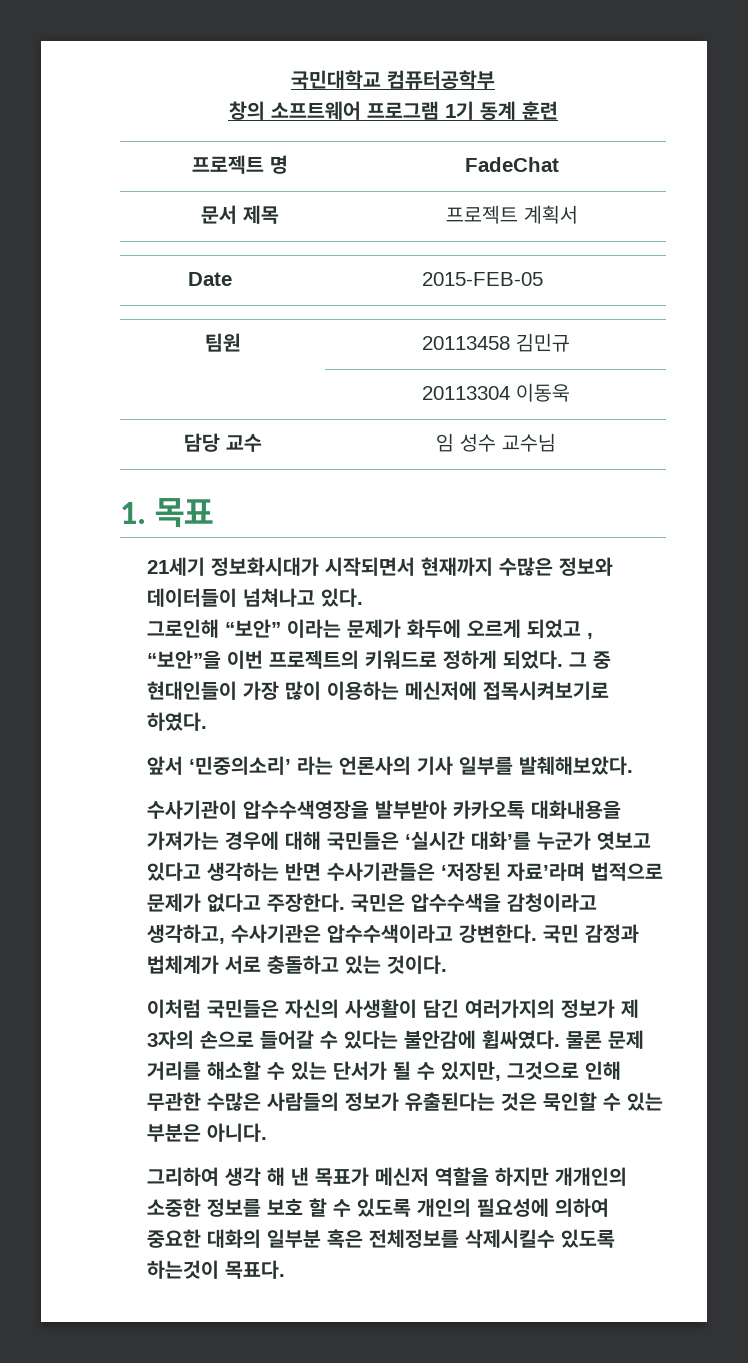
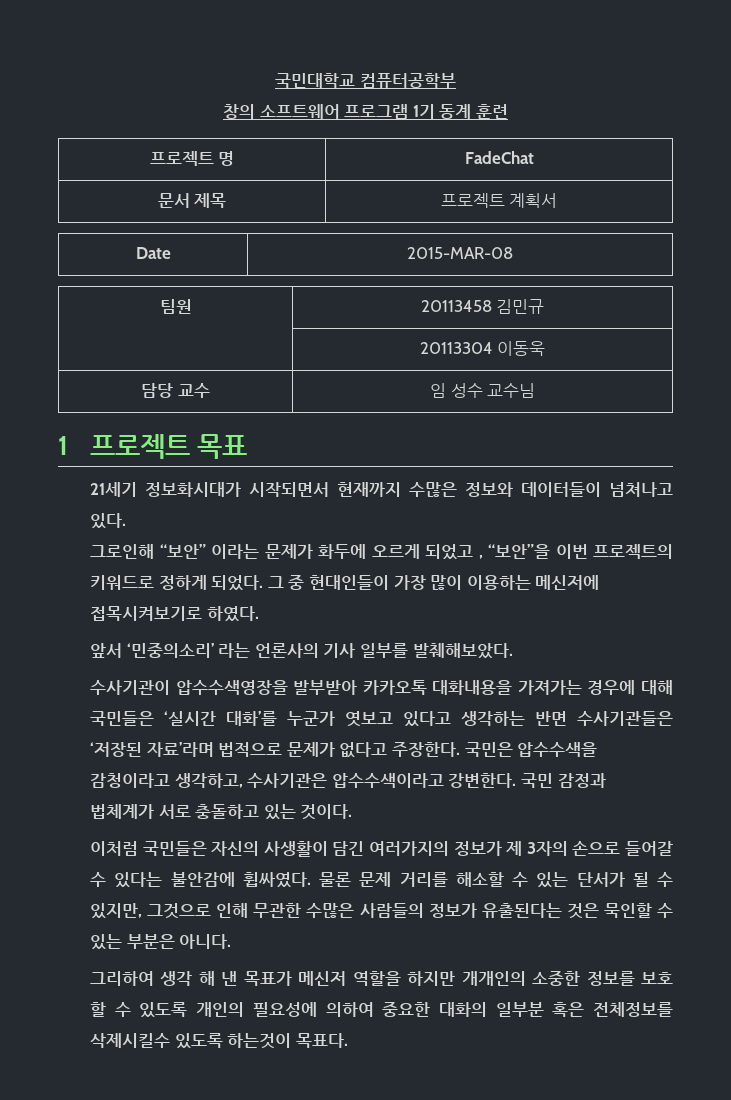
[421,272,543,286] 2015-FEB-05 -> [406,247,513,259] 2015-MAR-08
[120,502,146,524] 1. -> [58,434,191,459] 1 프로젝트

